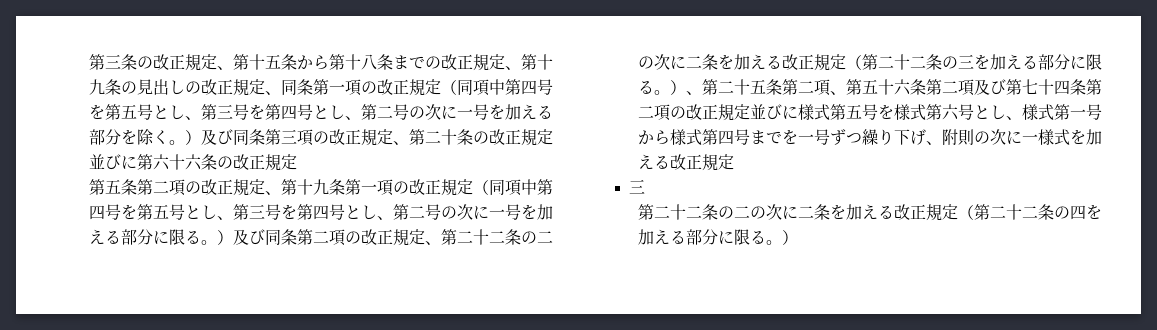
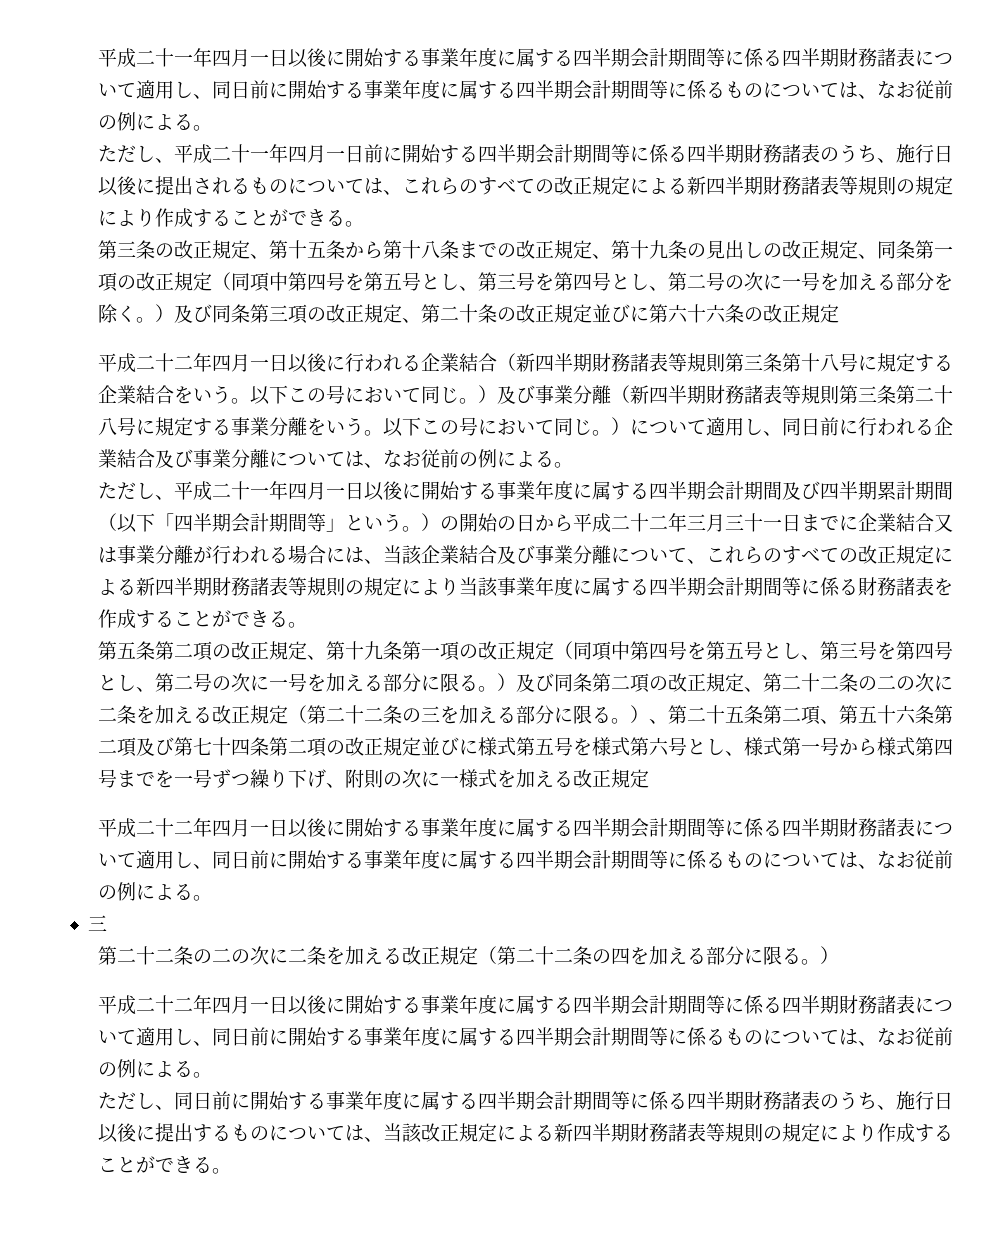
(88, 62) none -> [97,48,953,68] [97,80,953,100] [97,112,212,131] [97,144,953,164] [97,176,953,196] [97,208,364,228] 平成二十一年四月一日以後に開始する事業年度に属する四半期会計期間等に係る四半期財務諸表について適用し、同日前に開始する事業年度に属する四半期会計期間等に係るものについては、なお従前の例による。 // ただし、平成二十一年四月一日前に開始する四半期会計期間等に係る四半期財務諸表のうち、施行日以後に提出されるものについては、これらのすべての改正規定による新四半期財務諸表等規則の規定により作成することができる。 //
(297, 162) none -> [97,353,953,373] [97,385,953,405] [97,417,953,437] [97,449,573,468] [97,481,953,501] [97,513,953,533] [97,545,953,565] [97,577,953,597] [97,609,307,629] // 平成二十二年四月一日以後に行われる企業結合（新四半期財務諸表等規則第三条第十八号に規定する企業結合をいう。以下この号において同じ。）及び事業分離（新四半期財務諸表等規則第三条第二十八号に規定する事業分離をいう。以下この号において同じ。）について適用し、同日前に行われる企業結合及び事業分離については、なお従前の例による。 // ただし、平成二十一年四月一日以後に開始する事業年度に属する四半期会計期間及び四半期累計期間（以下「四半期会計期間等」という。）の開始の日から平成二十二年三月三十一日までに企業結合又は事業分離が行われる場合には、当該企業結合及び事業分離について、これらのすべての改正規定による新四半期財務諸表等規則の規定により当該事業年度に属する四半期会計期間等に係る財務諸表を作成することができる。
(734, 162) none -> [97,818,953,838] [97,850,953,870] [97,882,212,901] // 平成二十二年四月一日以後に開始する事業年度に属する四半期会計期間等に係る四半期財務諸表について適用し、同日前に開始する事業年度に属する四半期会計期間等に係るものについては、なお従前の例による。
(798, 237) none -> [97,995,953,1015] [97,1027,953,1047] [97,1059,212,1078] [97,1091,953,1111] [97,1123,953,1143] [97,1156,231,1174] // 平成二十二年四月一日以後に開始する事業年度に属する四半期会計期間等に係る四半期財務諸表について適用し、同日前に開始する事業年度に属する四半期会計期間等に係るものについては、なお従前の例による。 // ただし、同日前に開始する事業年度に属する四半期会計期間等に係る四半期財務諸表のうち、施行日以後に提出するものについては、当該改正規定による新四半期財務諸表等規則の規定により作成することができる。

